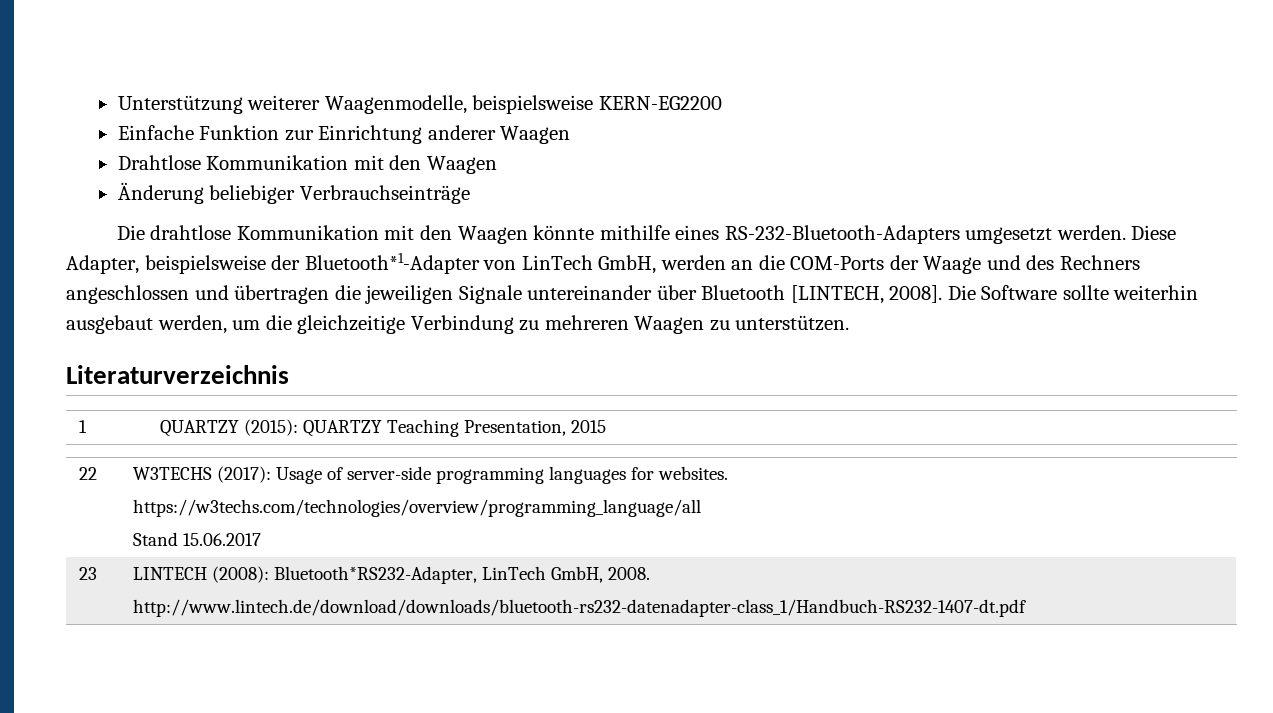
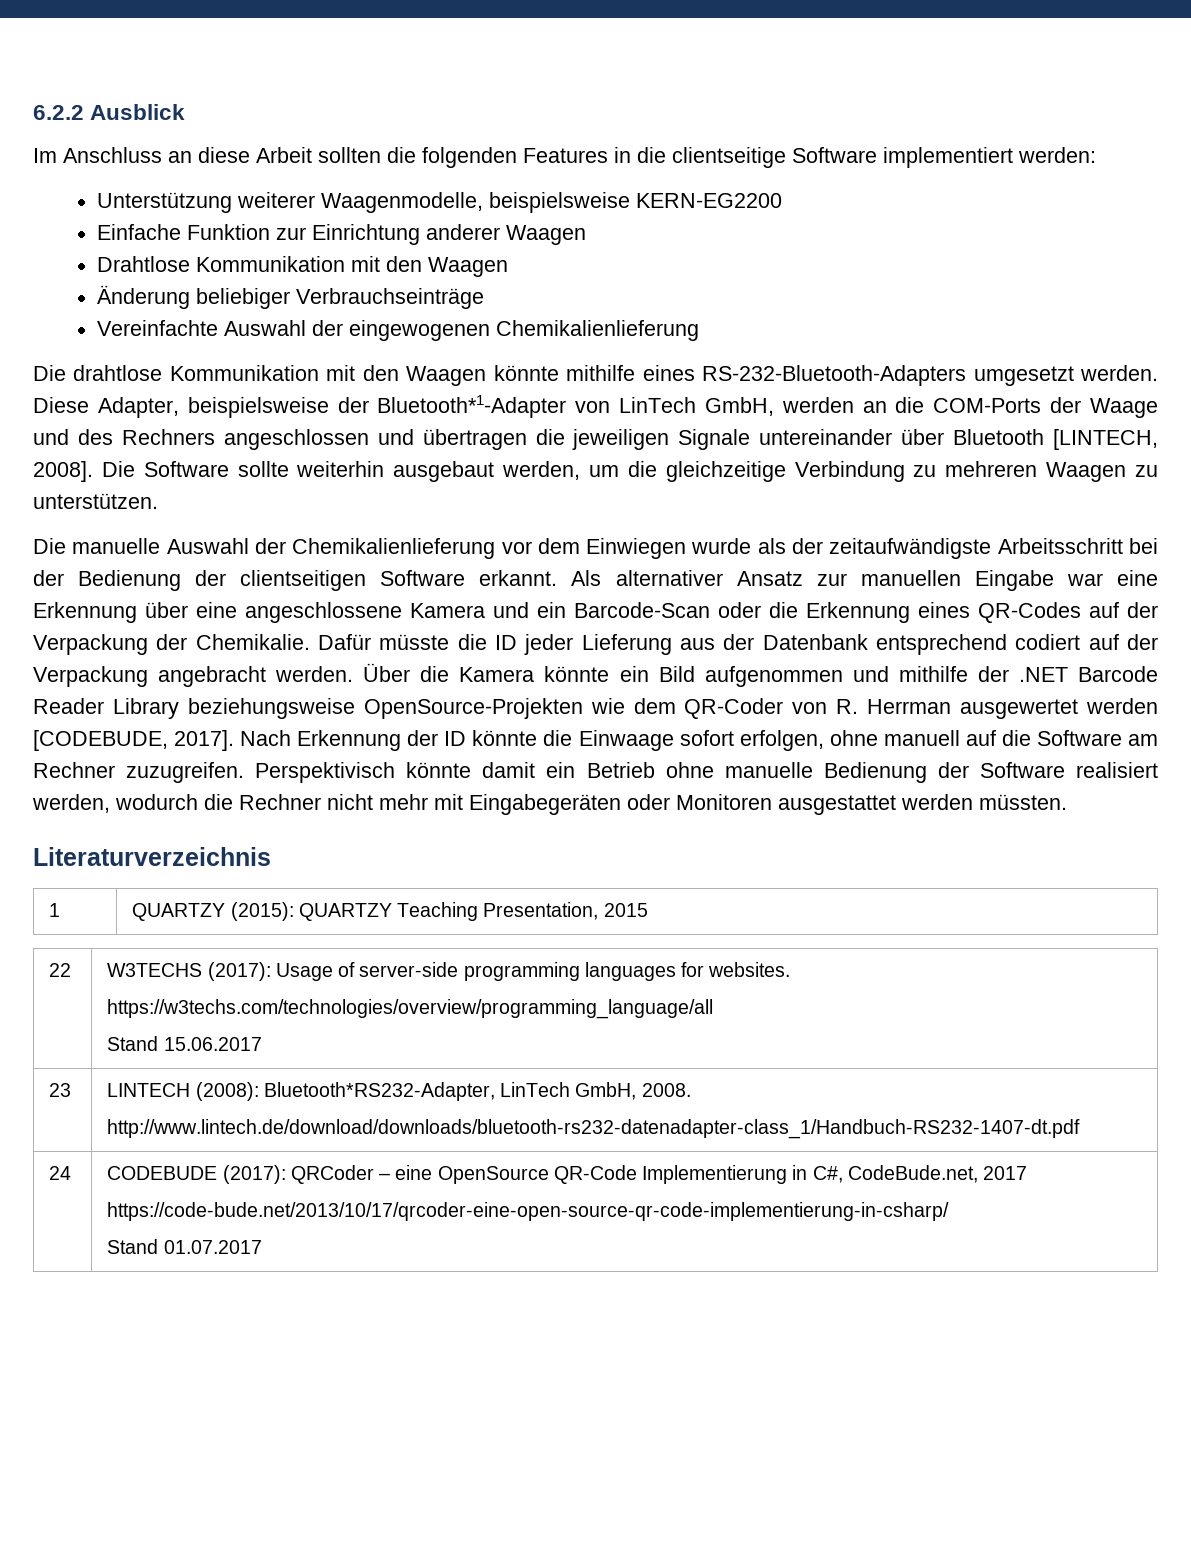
(117, 104) none -> [33,104,186,120] [33,147,1096,168] 6.2.2 Ausblick // Im Anschluss an diese Arbeit sollten die folgenden Features in die clientseitige Software implementiert werden: //
(470, 194) none -> [97,320,700,341] // Vereinfachte Auswahl der eingewogenen Chemikalienlieferung
(850, 323) none -> [33,538,1158,559] [33,570,1159,591] [33,602,1158,623] [33,634,1158,655] [33,663,1158,687] [33,698,1158,719] [33,730,1158,751] [33,762,1159,783] [32,794,1067,815] // Die manuelle Auswahl der Chemikalienlieferung vor dem Einwiegen wurde als der zeitaufwändigste Arbeitsschritt bei der Bedienung der clientseitigen Software erkannt. Als alternativer Ansatz zur manuellen Eingabe war eine Erkennung über eine angeschlossene Kamera und ein Barcode-Scan oder die Erkennung eines QR-Codes auf der Verpackung der Chemikalie. Dafür müsste die ID jeder Lieferung aus der Datenbank entsprechend codiert auf der Verpackung angebracht werden. Über die Kamera könnte ein Bild aufgenommen und mithilfe der .NET Barcode Reader Library beziehungsweise OpenSource-Projekten wie dem QR-Coder von R. Herrman ausgewertet werden [CODEBUDE, 2017]. Nach Erkennung der ID könnte die Einwaage sofort erfolgen, ohne manuell auf die Software am Rechner zuzugreifen. Perspektivisch könnte damit ein Betrieb ohne manuelle Bedienung der Software realisiert werden, wodurch die Rechner nicht mehr mit Eingabegeräten oder Monitoren ausgestattet werden müssten.
(1026, 608) none -> [49,1166,72,1180] [107,1165,1028,1184] [107,1202,950,1221] [107,1239,262,1254] // 24 | CODEBUDE (2017): QRCoder – eine OpenSource QR-Code Implementierung in C#, CodeBude.net, 2017 // https://code-bude.net/2013/10/17/qrcoder-eine-open-source-qr-code-implementierung-in-csharp/ // Stand 01.07.2017

